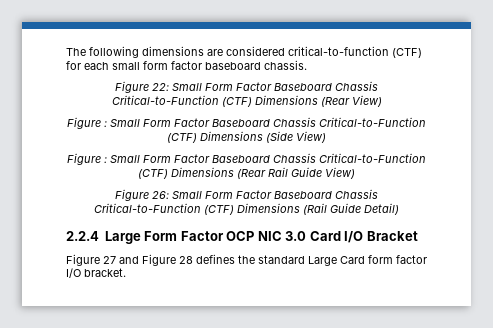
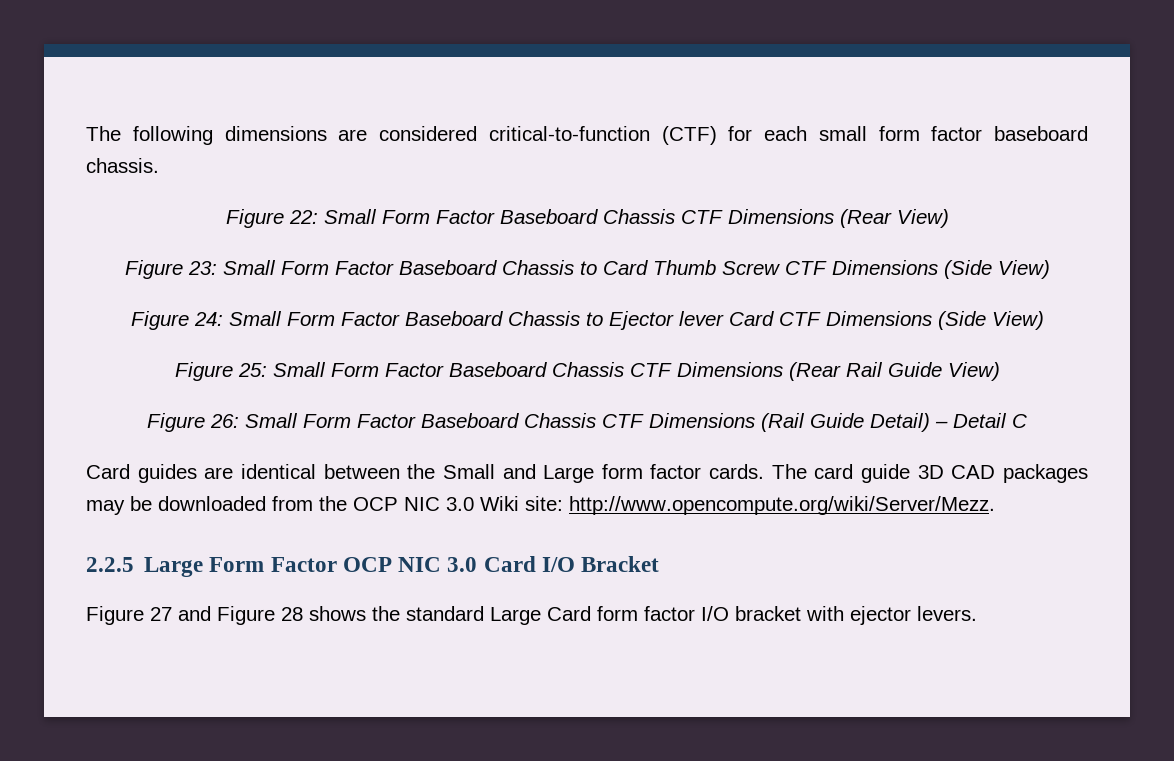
[111,95,252,107] Critical-to-Function (CTF) -> [680,210,723,224] CTF
[104,117,426,127] [167,131,326,143] [67,153,426,165] [138,169,168,179] : Small Form Factor Baseboard Chassis Critical-to-Function (CTF) Dimensions (Side View) // Figure : Small Form Factor Baseboard Chassis Critical-to-Function (CTF) -> [187,260,1050,279] [130,311,1044,330] [174,362,672,381] 23: Small Form Factor Baseboard Chassis to Card Thumb Screw CTF Dimensions (Side View) // Figure 24: Small Form Factor Baseboard Chassis to Ejector lever Card CTF Dimensions (Side View) // Figure 25: Small Form Factor Baseboard Chassis CTF
[94,203,234,215] Critical-to-Function (CTF) -> [602,414,644,428] CTF
[66,231,99,241] // 2.2.4 -> [935,413,1027,428] [86,464,1088,483] [86,496,995,515] [86,557,134,572] – Detail C // Card guides are identical between the Small and Large form factor cards. The card guide 3D CAD packages may be downloaded from the OCP NIC 3.0 Wiki site: http://www.opencompute.org/wiki/Server/Mezz. // 2.2.5
[196,254,235,264] defines -> [309,606,366,621] shows
[84,268,126,277] bracket. -> [735,606,977,625] bracket with ejector levers.

